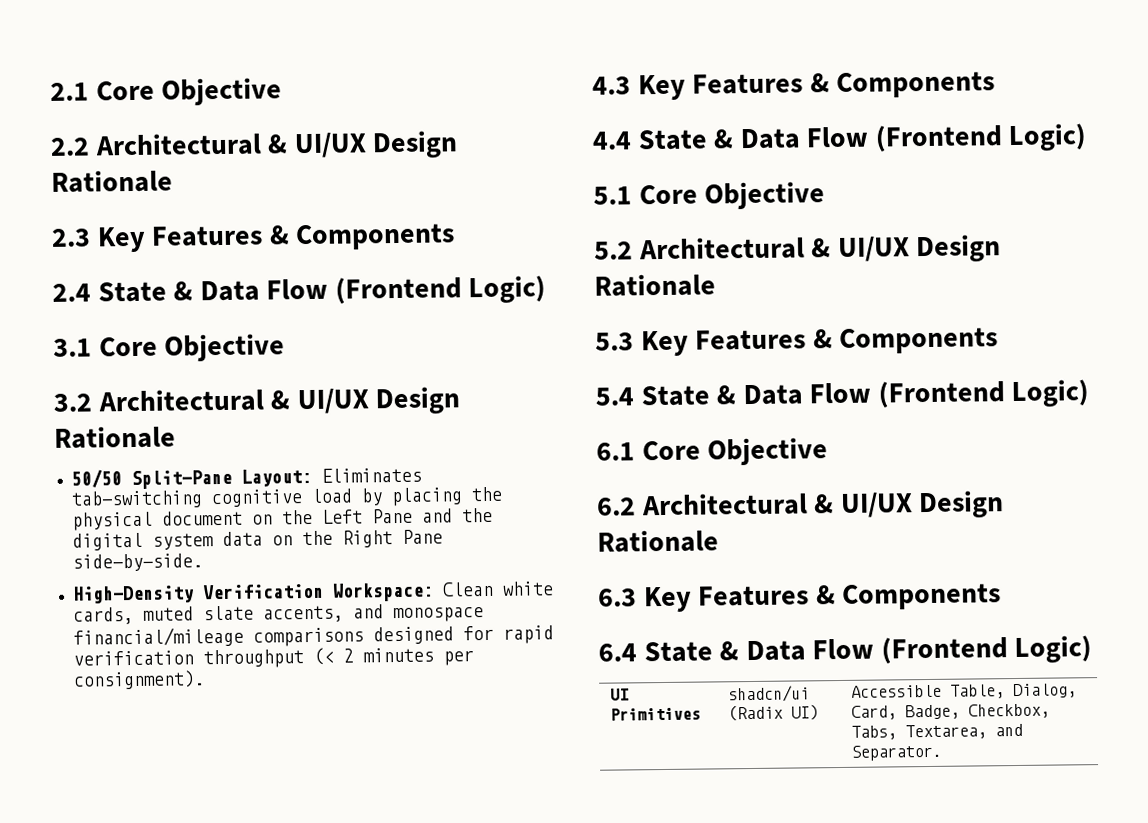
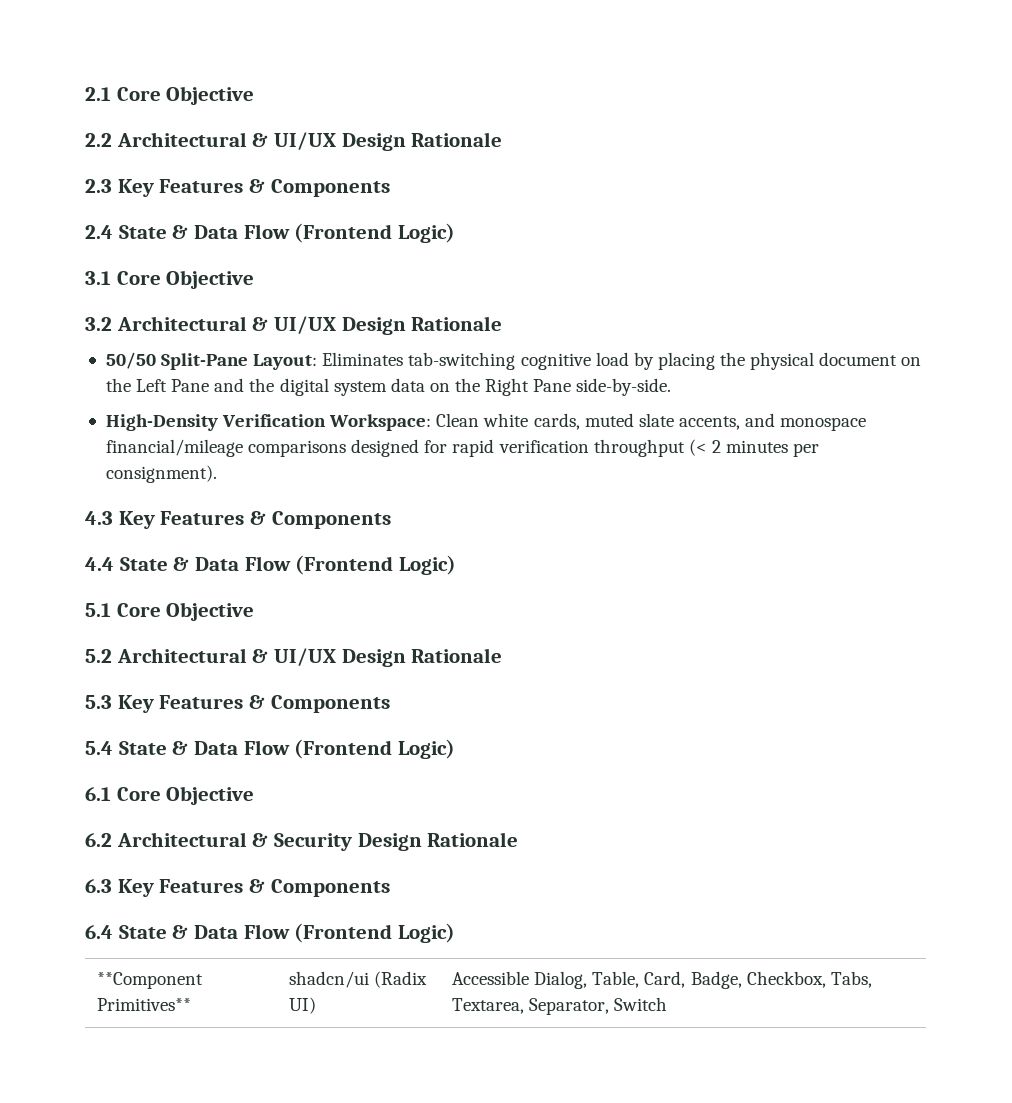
[839,492,913,518] UI/UX -> [274,833,353,851] Security
[610,688,630,701] [610,707,702,721] UI Primitives -> [96,972,203,989] [96,998,191,1011] **Component Primitives**
[950,683,1078,699] Table, Dialog, -> [534,971,640,989] Dialog, Table,
[995,723,1024,737] [851,744,943,761] and Separator. -> [529,997,668,1015] Separator, Switch

